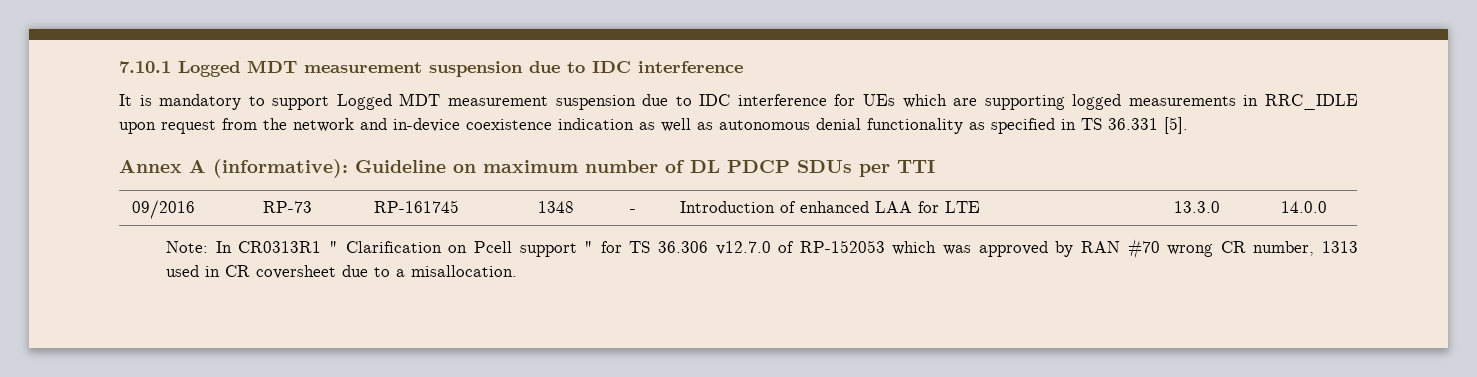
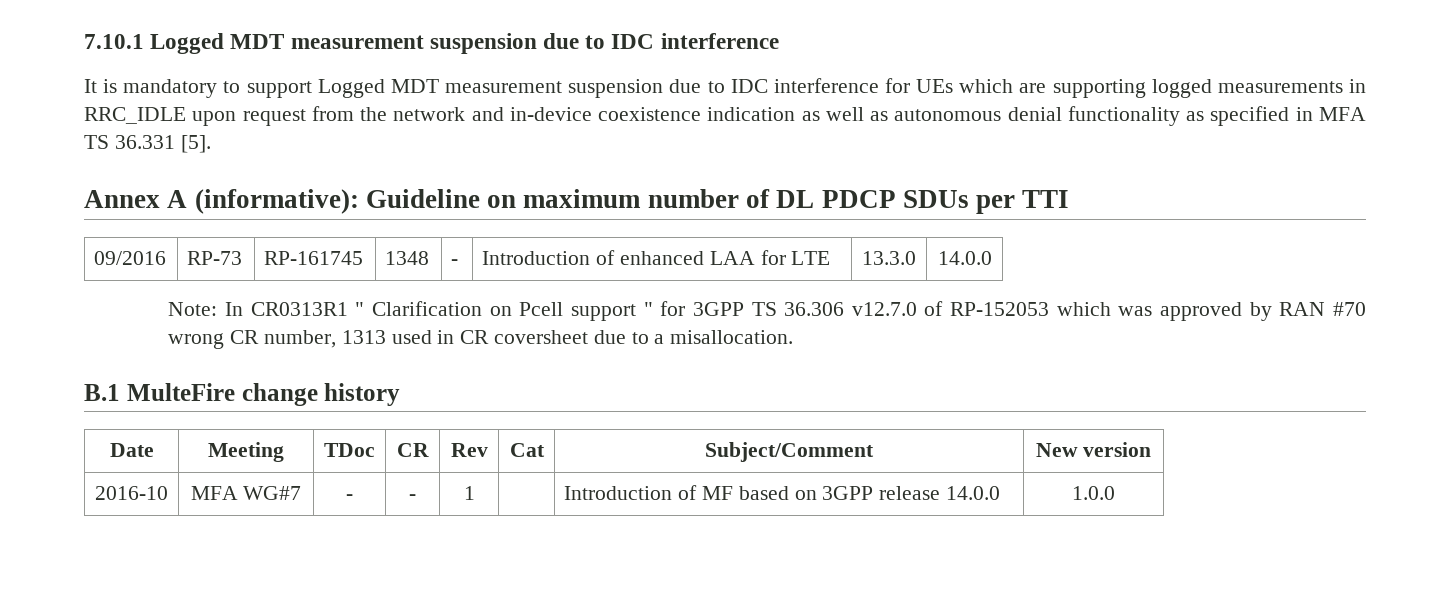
(1076, 124) none -> [1319,107,1367,121] MFA
(622, 247) none -> [692,302,744,316] 3GPP
(518, 271) none -> [84,383,401,406] [109,443,154,457] [208,442,284,462] [324,443,375,457] [396,443,429,457] [450,443,488,457] [509,443,545,457] [705,442,874,462] [1035,442,1152,457] [95,486,168,500] [190,486,302,500] [346,494,353,500] [409,494,416,500] [463,486,475,500] [564,485,1001,500] [1072,486,1115,500] // B.1 MulteFire change history // Date | Meeting | TDoc | CR | Rev | Cat | Subject/Comment | New version // 2016-10 | MFA WG#7 | - | - | 1 | | Introduction of MF based on 3GPP release 14.0.0 | 1.0.0

